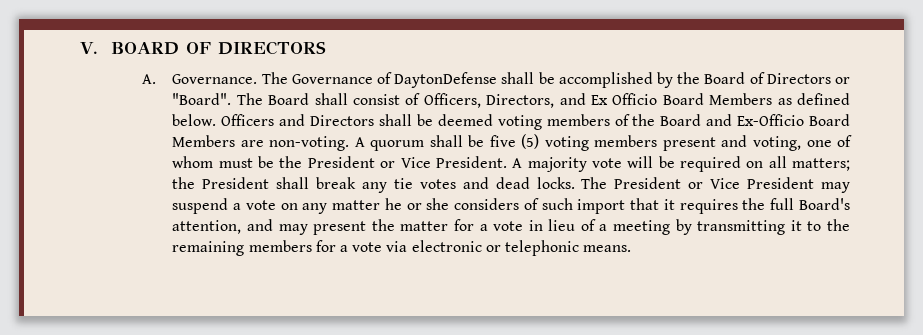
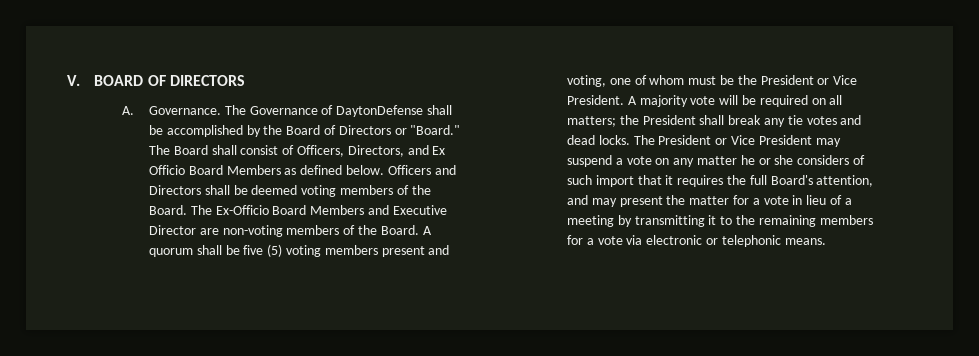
[172,93,232,105] "Board". -> [410,125,461,135] "Board."
[660,114,733,126] Board and -> [149,205,212,215] Board. The
[240,136,350,151] are non-voting. -> [367,205,447,215] [149,225,419,237] and Executive Director are non-voting members of the Board.

